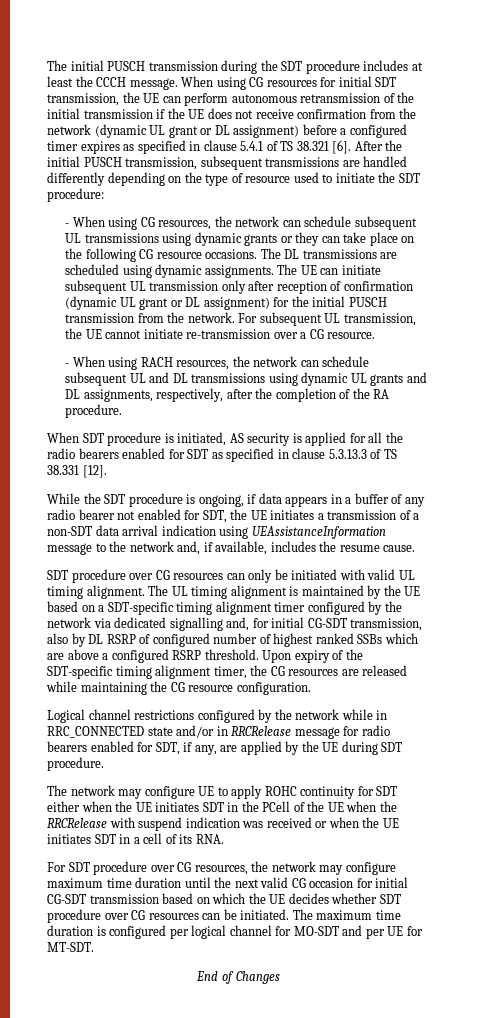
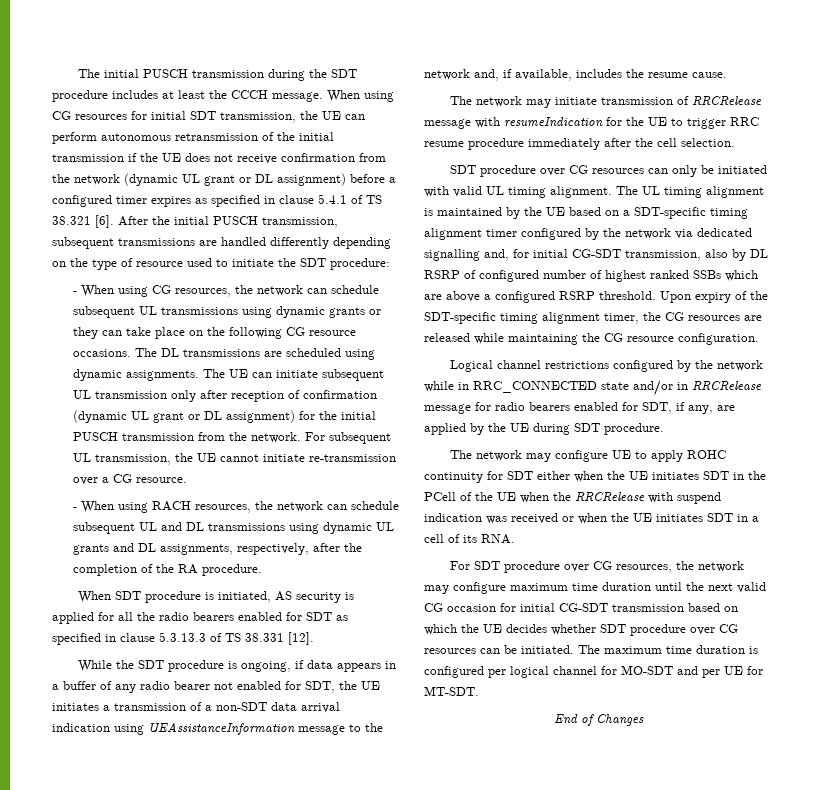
(416, 548) none -> [450,96,763,108] [424,117,759,129] [424,138,735,150] // The network may initiate transmission of RRCRelease message with resumeIndication for the UE to trigger RRC resume procedure immediately after the cell selection.

